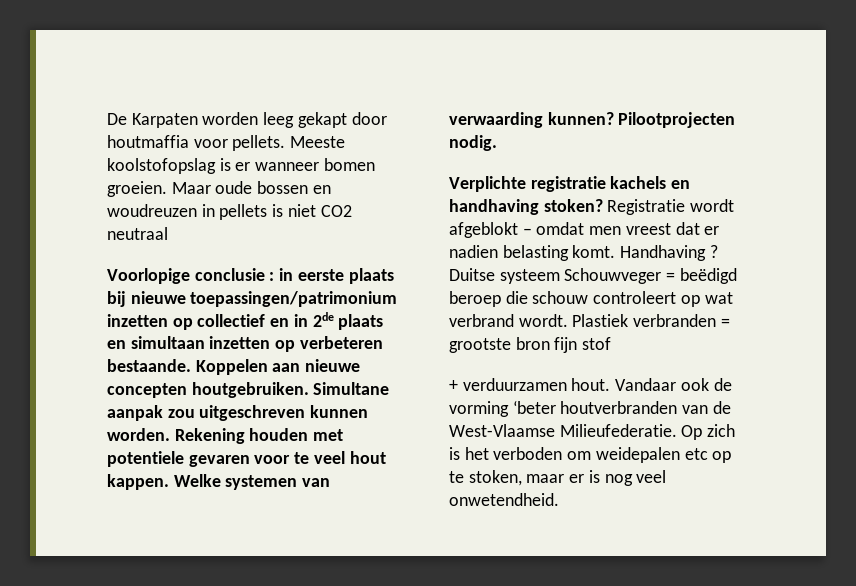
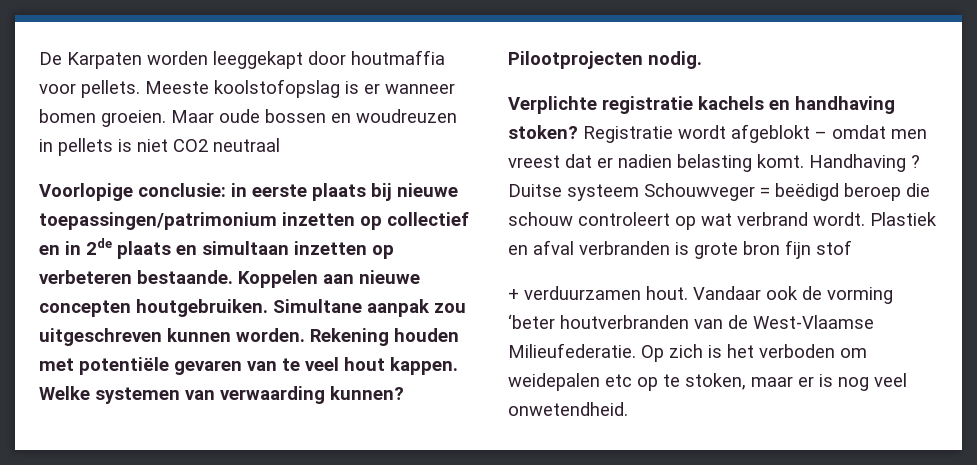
[263,112,347,128] leeg gekapt -> [213,51,303,69] leeggekapt
[194,268,275,281] conclusie : -> [138,183,226,197] conclusie:
[107,451,291,467] potentiele gevaren voor -> [79,357,277,375] potentiële gevaren van
[633,314,730,327] [449,338,511,353] verbranden = grootste -> [508,240,738,259] en afval verbranden is grote

